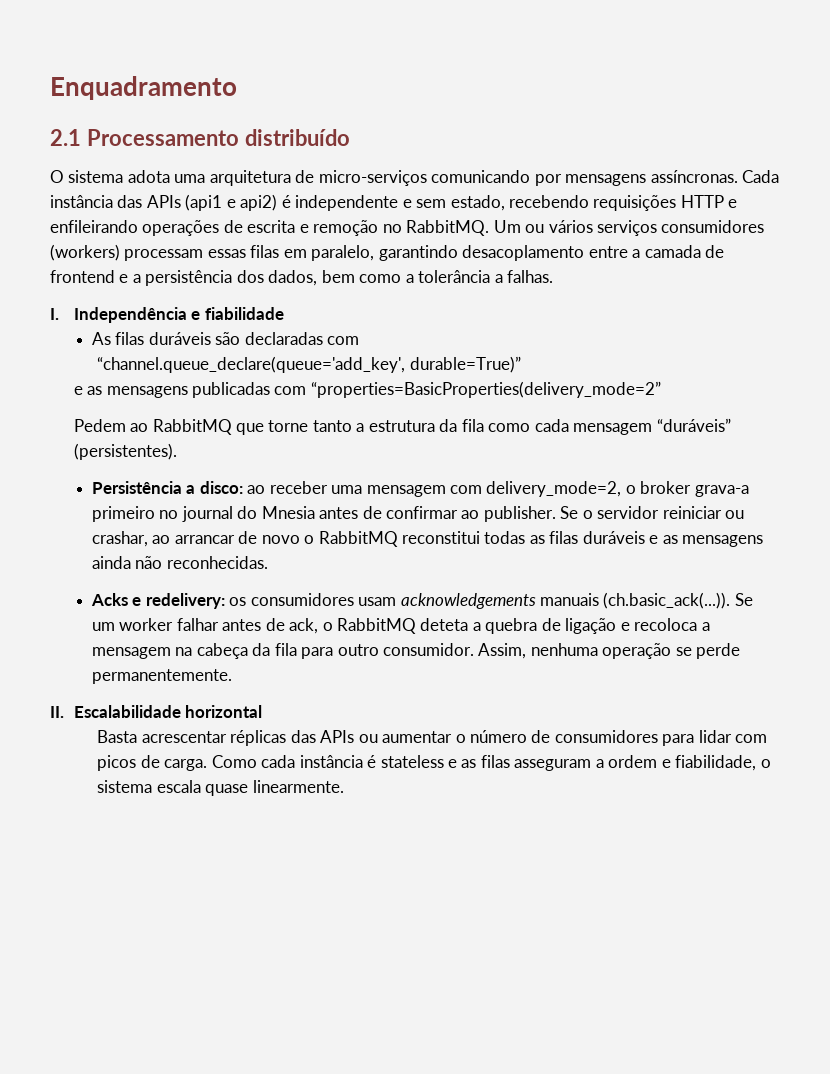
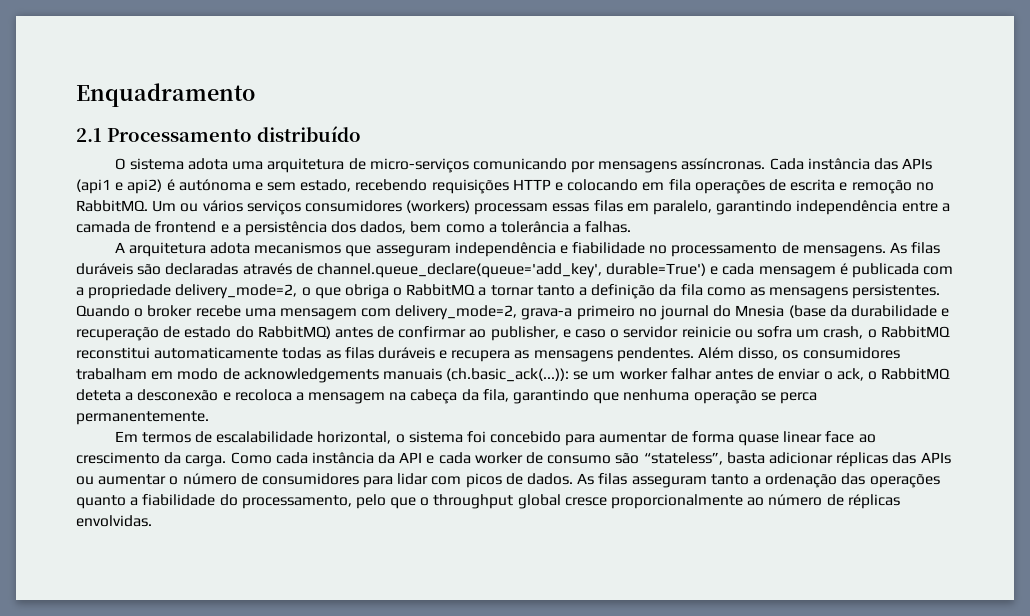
[295,195,399,211] independente -> [178,179,251,191] autónoma
[50,220,138,233] enfileirando -> [567,179,691,191] colocando em fila
[462,245,585,261] desacoplamento -> [796,200,898,215] independência
[50,307,284,323] I. Independência e fiabilidade // -> [114,242,886,257] A arquitetura adota mecanismos que asseguram independência e fiabilidade no processamento de mensagens.
[327,336,360,345] [97,356,521,373] [73,381,661,398] [73,419,435,435] com // “channel.queue_declare(queue='add_key', durable=True)” // e as mensagens publicadas com “properties=BasicProperties(delivery_mode=2” // Pedem ao RabbitMQ que torne tanto a estrutura -> [242,263,954,278] [76,284,656,299] através de channel.queue_declare(queue='add_key', durable=True') e cada mensagem é publicada com a propriedade delivery_mode=2, o que obriga o RabbitMQ a tornar tanto a definição
[534,418,731,435] [73,443,177,460] [91,481,328,494] cada mensagem “duráveis” (persistentes). // Persistência a disco: ao receber -> [749,284,941,299] [76,305,241,317] as mensagens persistentes. Quando o broker recebe
[625,481,692,494] o broker -> (518, 312) none
[319,506,745,522] [91,531,300,547] antes de confirmar ao publisher. Se o servidor reiniciar ou crashar, ao arrancar de novo -> [788,305,950,318] [76,326,864,341] (base da durabilidade e recuperação de estado do RabbitMQ) antes de confirmar ao publisher, e caso o servidor reinicie ou sofra um crash,
(480, 537) none -> [154,347,279,359] automaticamente
[662,535,764,547] [91,556,268,569] [90,592,753,609] as mensagens ainda não reconhecidas. // Acks e redelivery: os consumidores usam acknowledgements manuais (ch.basic_ack(...)). Se -> [451,347,900,362] [76,368,589,383] recupera as mensagens pendentes. Além disso, os consumidores trabalham em modo de acknowledgements manuais (ch.basic_ack(...)): se
(285, 624) none -> [778,368,833,380] enviar o
[485,618,617,634] quebra de ligação -> [137,389,219,401] desconexão
[274,643,527,659] fila para outro consumidor. Assim, -> [482,389,620,404] fila, garantindo que
[696,643,741,659] perde -> [779,392,817,404] perca
[50,705,263,718] [97,730,227,743] II. Escalabilidade horizontal // Basta acrescentar -> [114,431,876,446] [76,452,833,467] Em termos de escalabilidade horizontal, o sistema foi concebido para aumentar de forma quase linear face ao crescimento da carga. Como cada instância da API e cada worker de consumo são “stateless”, basta adicionar
[164,755,771,771] [97,780,344,796] carga. Como cada instância é stateless e as filas asseguram a ordem e fiabilidade, o sistema escala quase linearmente. -> [527,473,940,488] [76,494,900,509] [76,515,152,527] dados. As filas asseguram tanto a ordenação das operações quanto a fiabilidade do processamento, pelo que o throughput global cresce proporcionalmente ao número de réplicas envolvidas.

